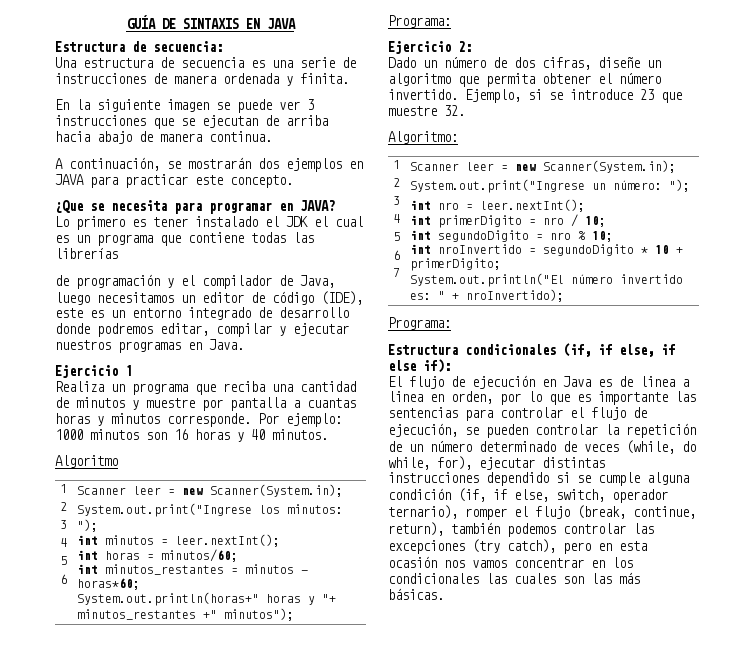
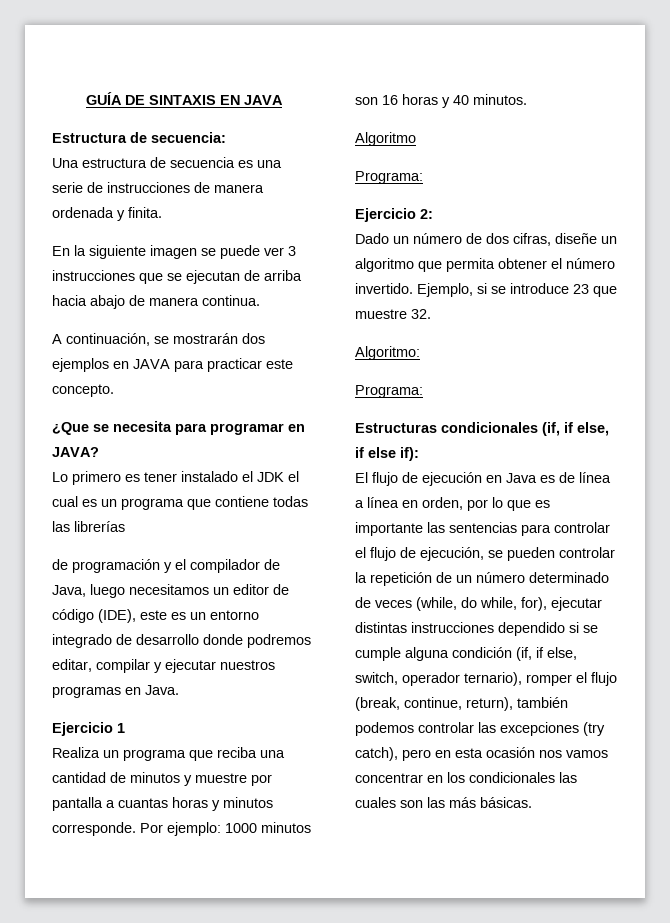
[59,484,67,493] [59,502,67,511] [59,520,67,529] [59,538,67,547] [59,556,67,565] [59,574,67,584] [76,484,343,497] [76,503,343,517] [76,519,98,532] [76,534,280,547] [76,549,238,562] [76,564,308,575] [76,578,140,590] [76,592,336,606] [76,608,294,621] // 1 // 2 // 3 // 4 // 5 // 6 | Scanner leer = new Scanner(System.in); // System.out.print("Ingrese los minutos: "); // int minutos = leer.nextInt(); // int horas = minutos/60; // int minutos_restantes = minutos - horas*60; // System.out.println(horas+" horas y "+ minutos_restantes +" minutos"); -> (416, 139) none
[392,160,400,169] [392,178,400,187] [392,196,400,205] [392,214,400,223] [392,232,400,241] [392,250,400,260] [392,268,400,277] [409,160,676,173] [409,179,690,193] [409,199,585,212] [409,214,606,228] [409,230,613,242] [409,244,683,256] [409,258,501,271] [409,273,683,287] [409,289,564,302] [388,317,451,330] [388,344,458,355] // 1 // 2 // 3 // 4 // 5 // 6 // 7 | Scanner leer = new Scanner(System.in); // System.out.print("Ingrese un número: "); // int nro = leer.nextInt(); // int primerDigito = nro / 10; // int segundoDigito = nro % 10; // int nroInvertido = segundoDigito * 10 + primerDigito; // System.out.println("El número invertido es: " + nroInvertido); // Programa: // Estructura -> [355,385,423,398] [355,423,437,433] // Programa: // Estructuras
[640,376,689,387] [388,391,423,402] linea a linea -> [579,472,611,483] [355,497,399,508] línea a línea

